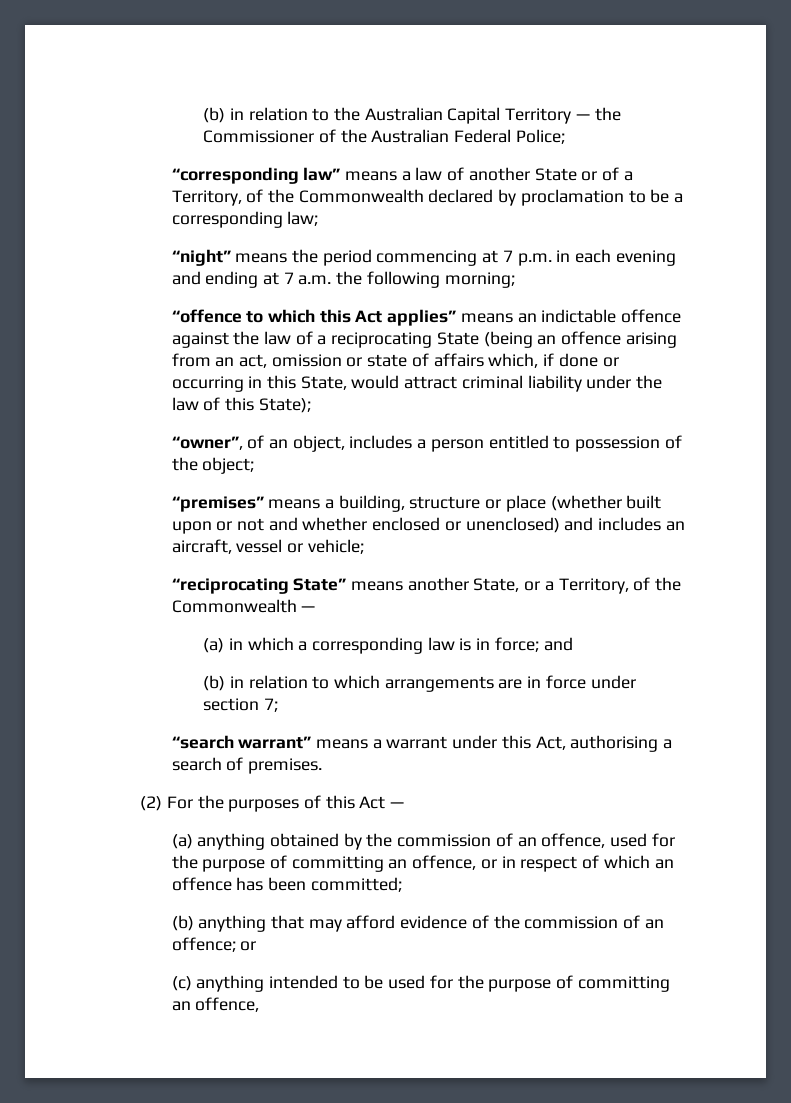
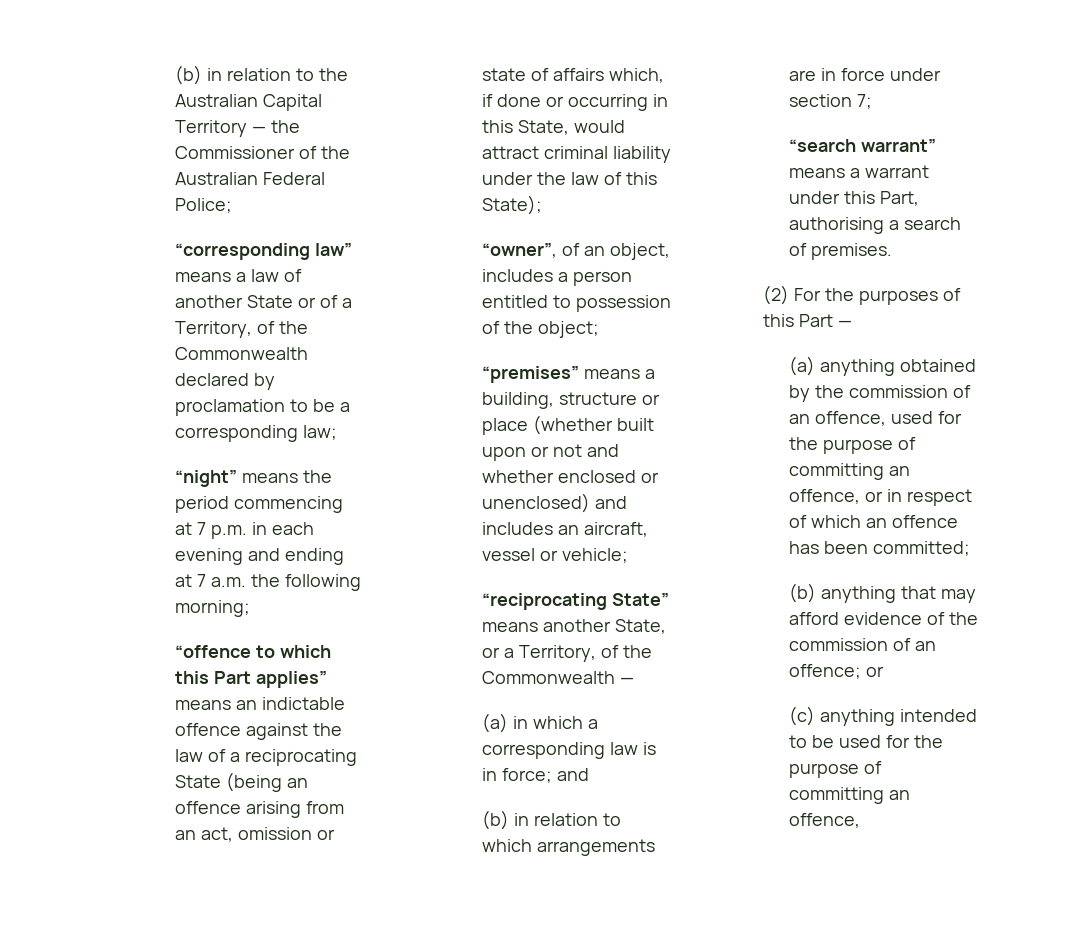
[355,310,383,323] Act -> [214,671,252,684] Part
[535,736,566,750] Act, -> [880,191,920,206] Part,
[359,796,386,809] Act -> [798,314,833,327] Part

